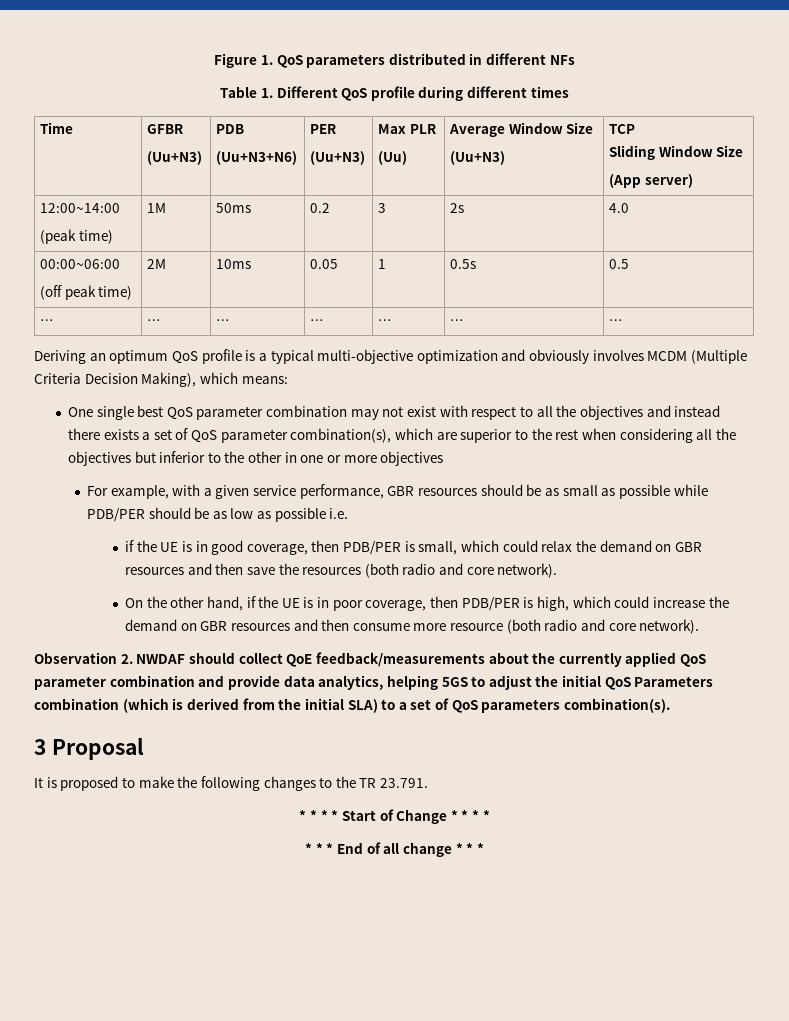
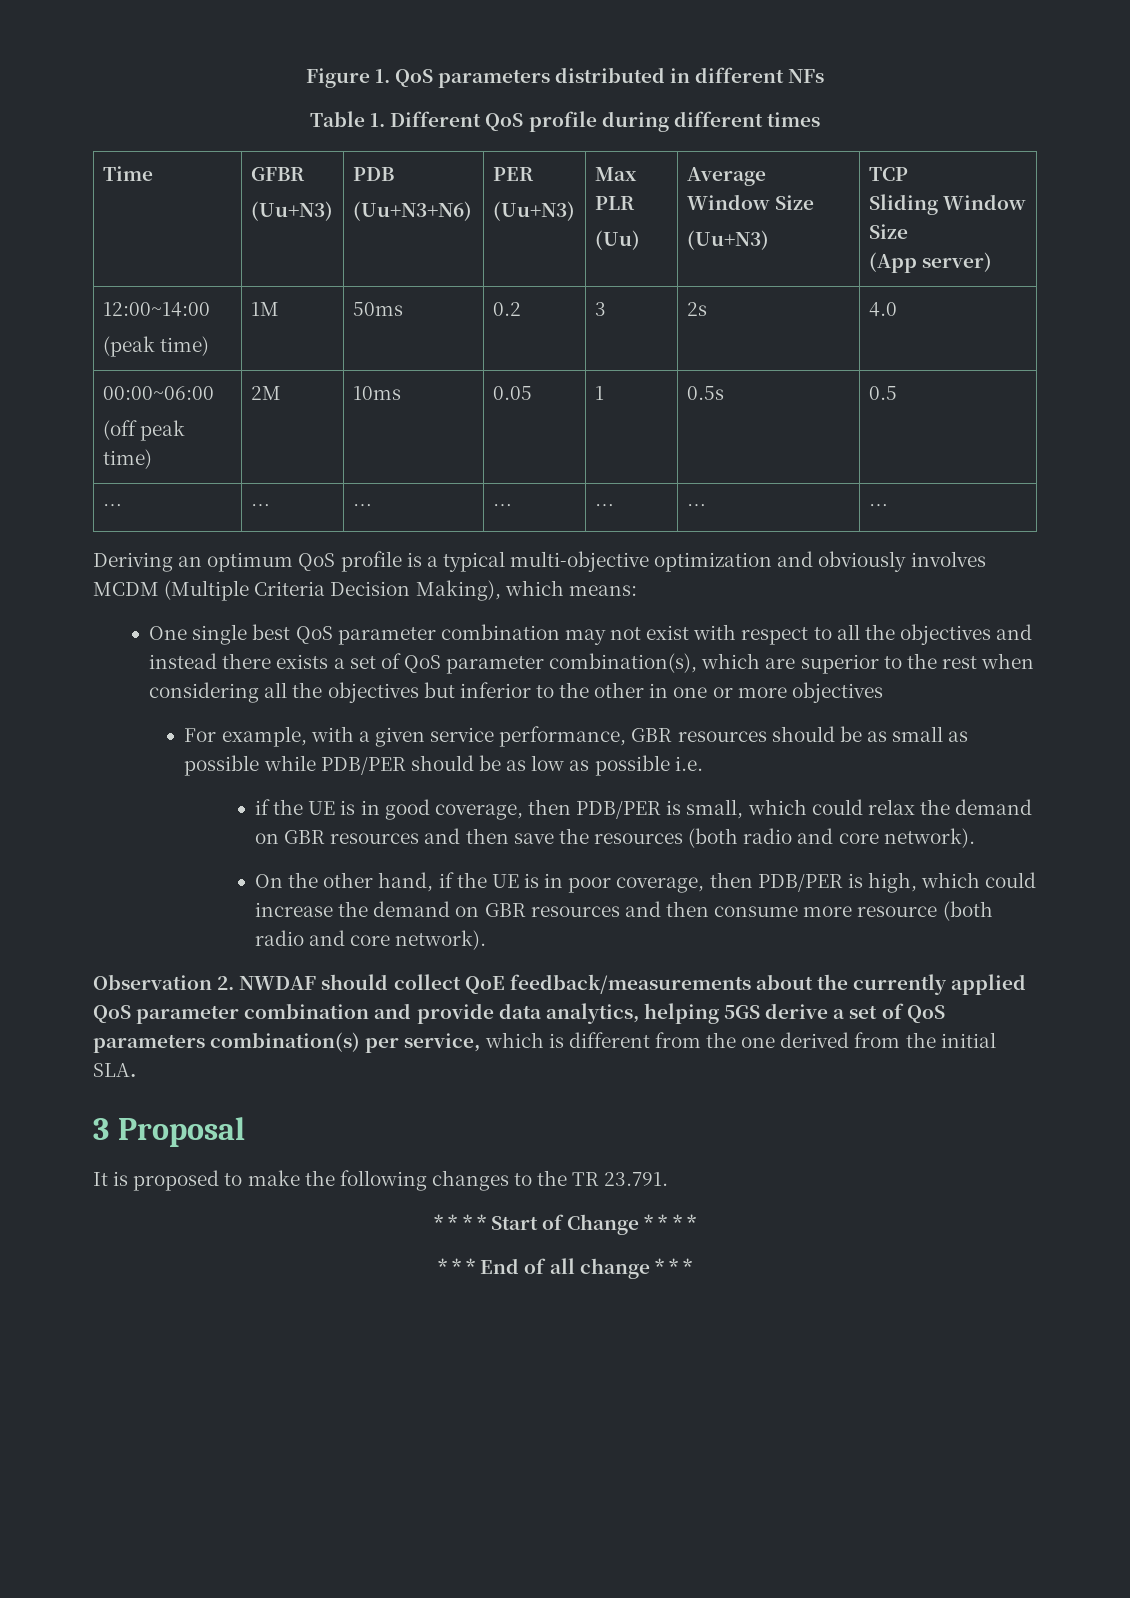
[471,675,714,690] [34,698,396,713] to adjust the initial QoS Parameters combination (which is derived from the initial SLA) to -> [765,1003,829,1019] derive
[564,698,671,713] combination(s). -> [210,1032,996,1053] [93,1063,136,1077] combination(s) per service, which is different from the one derived from the initial SLA.

